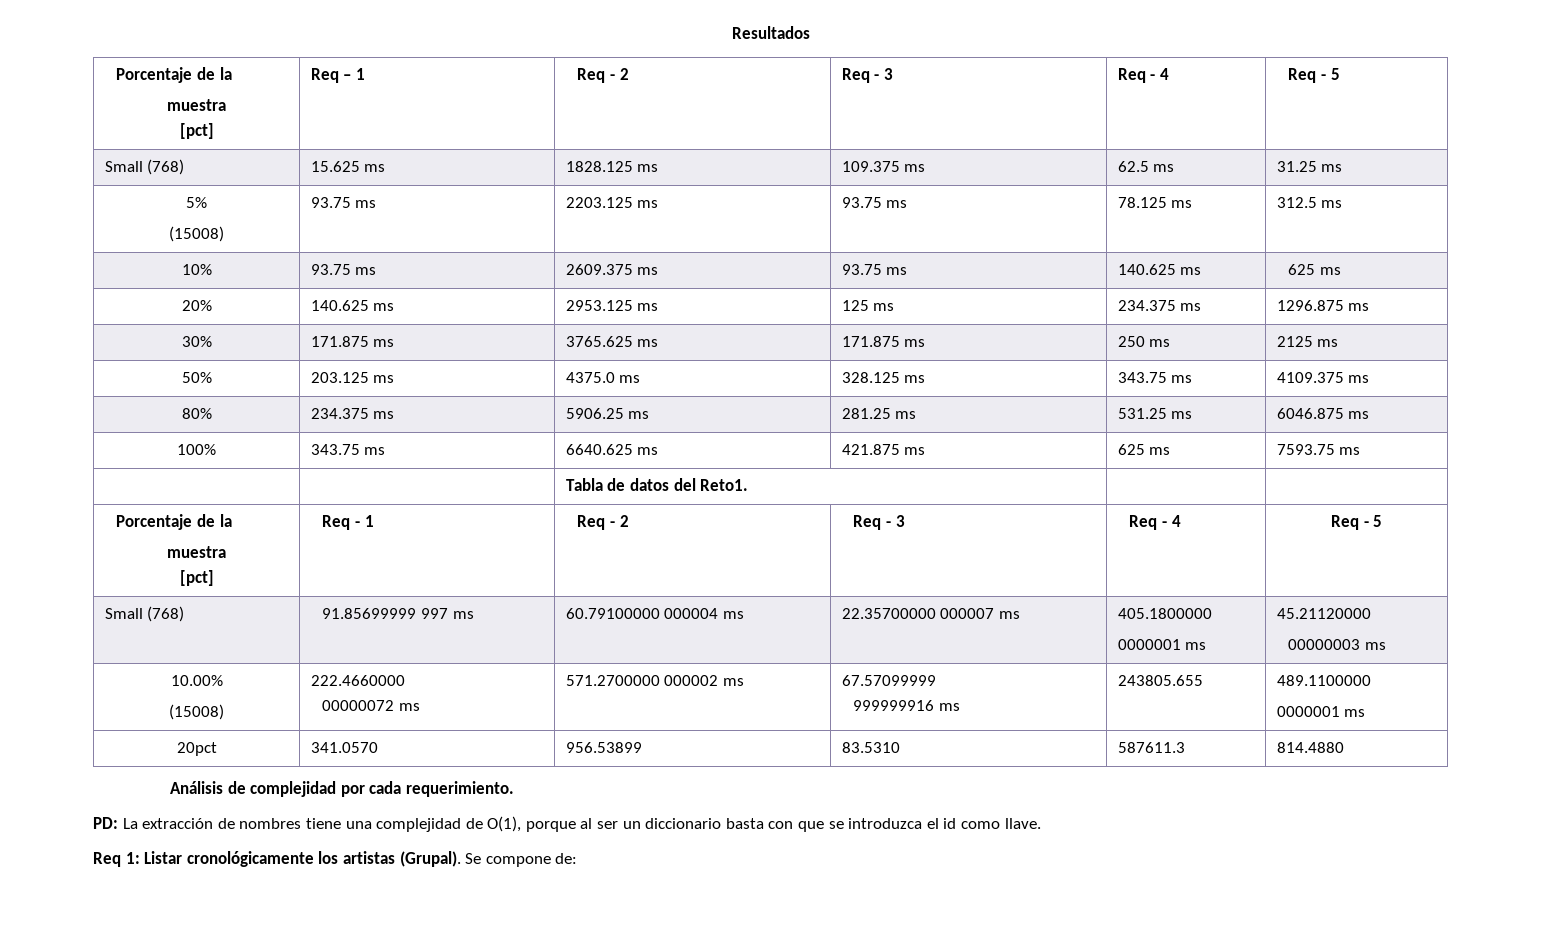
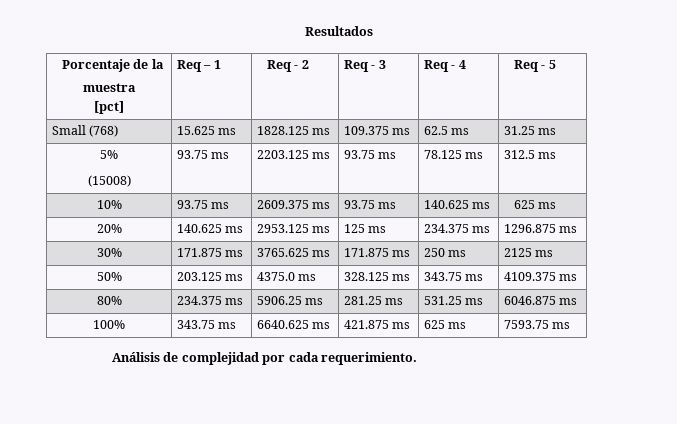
[565,478,749,491] [116,514,232,530] [167,546,226,558] [179,570,214,586] [322,515,374,530] [577,515,629,530] [853,515,905,530] [1129,515,1181,530] [1330,515,1383,530] [104,606,185,622] [322,608,474,619] [565,608,744,619] [841,608,1020,619] [1117,608,1212,619] [1117,639,1207,650] [1276,608,1371,619] [1288,639,1386,650] [170,675,223,686] [169,704,224,720] [310,675,405,686] [322,700,420,711] [565,675,744,686] [841,675,936,686] [853,700,960,711] [1117,675,1203,686] [1276,675,1371,686] [1276,706,1366,717] [176,742,217,756] [310,742,378,753] [565,742,642,753] [841,742,900,753] [1117,742,1185,753] [1276,742,1344,753] // | | Tabla de datos del Reto1. | | // Porcentaje de la // muestra // [pct] | Req - 1 | Req - 2 | Req - 3 | Req - 4 | Req - 5 // Small (768) | 91.85699999 997 ms | 60.79100000 000004 ms | 22.35700000 000007 ms | 405.1800000 // 0000001 ms | 45.21120000 // 00000003 ms // 10.00% // (15008) | 222.4660000 // 00000072 ms | 571.2700000 000002 ms | 67.57099999 // 999999916 ms | 243805.655 | 489.1100000 // 0000001 ms // 20pct | 341.0570 | 956.53899 | 83.5310 | 587611.3 | 814.4880 -> (571, 325) none
[93,816,1041,832] [93,851,578,867] // PD: La extracción de nombres tiene una complejidad de O(1), porque al ser un diccionario basta con que se introduzca el id como llave. // Req 1: Listar cronológicamente los artistas (Grupal). Se compone de: -> (417, 358) none

